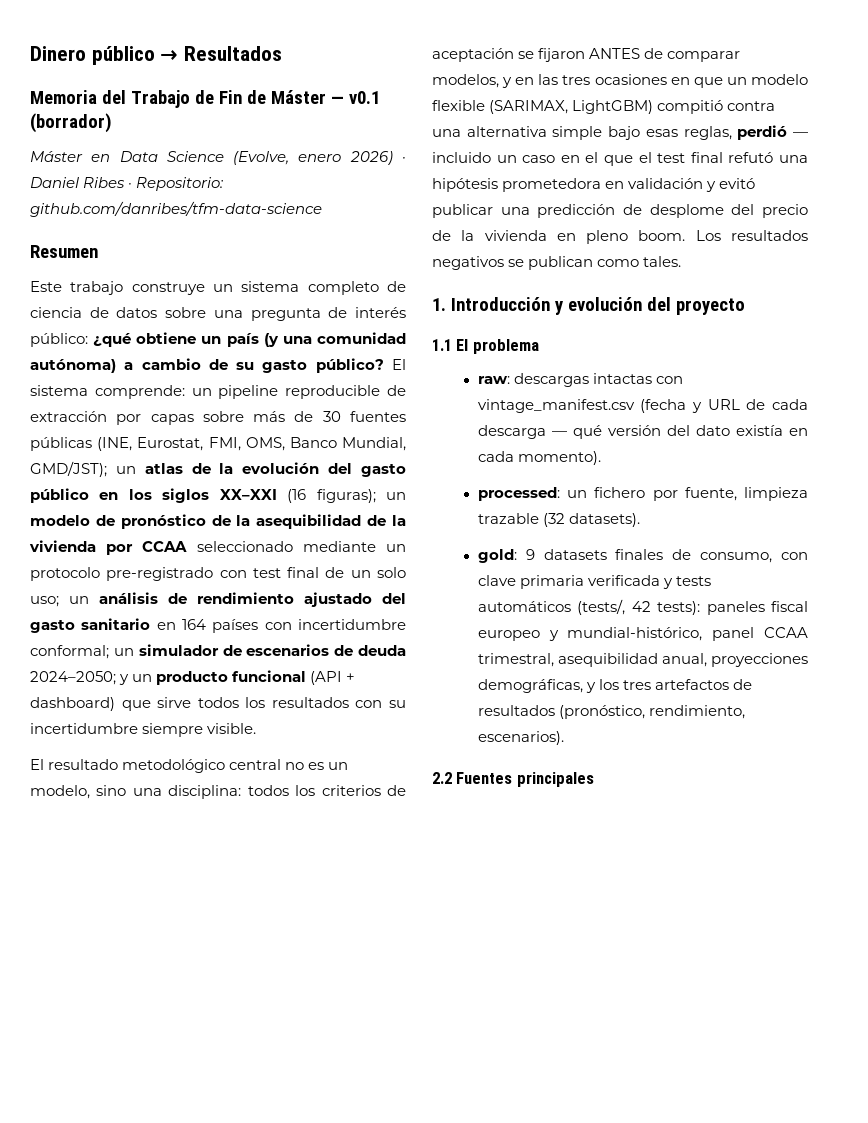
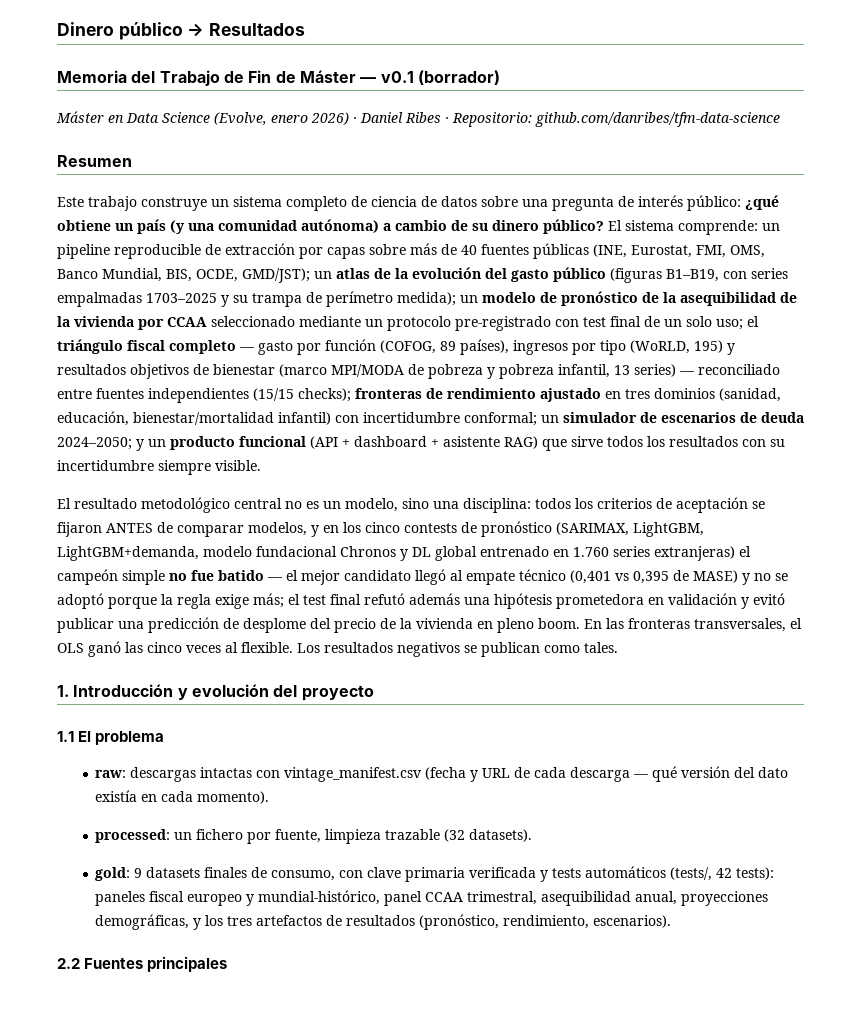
[262,360,308,373] gasto -> [492,220,539,231] dinero
[322,411,341,422] 30 -> [461,245,477,255] 40
(407, 444) none -> [166,269,238,282] BIS, OCDE,
[99,488,376,503] en los siglos XX–XXI (16 figuras); -> [610,268,788,283] [57,291,456,307] (figuras B1–B19, con series empalmadas 1703–2025 y su trampa de perímetro medida);
[69,592,406,607] [30,618,259,633] un análisis de rendimiento ajustado del gasto sanitario en 164 países -> [747,316,759,327] [57,339,735,355] [57,364,780,379] [57,388,781,403] [57,411,331,426] el triángulo fiscal completo — gasto por función (COFOG, 89 países), ingresos por tipo (WoRLD, 195) y resultados objetivos de bienestar (marco MPI/MODA de pobreza y pobreza infantil, 13 series) — reconciliado entre fuentes independientes (15/15 checks); fronteras de rendimiento ajustado en tres dominios (sanidad, educación, bienestar/mortalidad infantil)
[30,697,115,711] dashboard) -> [354,436,538,449] dashboard + asistente RAG)
[538,74,808,88] [432,100,776,114] [432,125,808,140] [432,152,633,166] las tres ocasiones en que un modelo flexible (SARIMAX, LightGBM) compitió contra una alternativa simple bajo esas reglas, perdió — incluido un caso en el que -> [343,521,704,537] [57,546,751,561] [57,569,788,585] [57,593,284,609] los cinco contests de pronóstico (SARIMAX, LightGBM, LightGBM+demanda, modelo fundacional Chronos y DL global entrenado en 1.760 series extranjeras) el campeón simple no fue batido — el mejor candidato llegó al empate técnico (0,401 vs 0,395 de MASE) y no se adoptó porque la regla exige más;
(774, 157) none -> [409,593,460,605] además
(686, 235) none -> [584,618,802,632] [57,641,293,657] En las fronteras transversales, el OLS ganó las cinco veces al flexible.

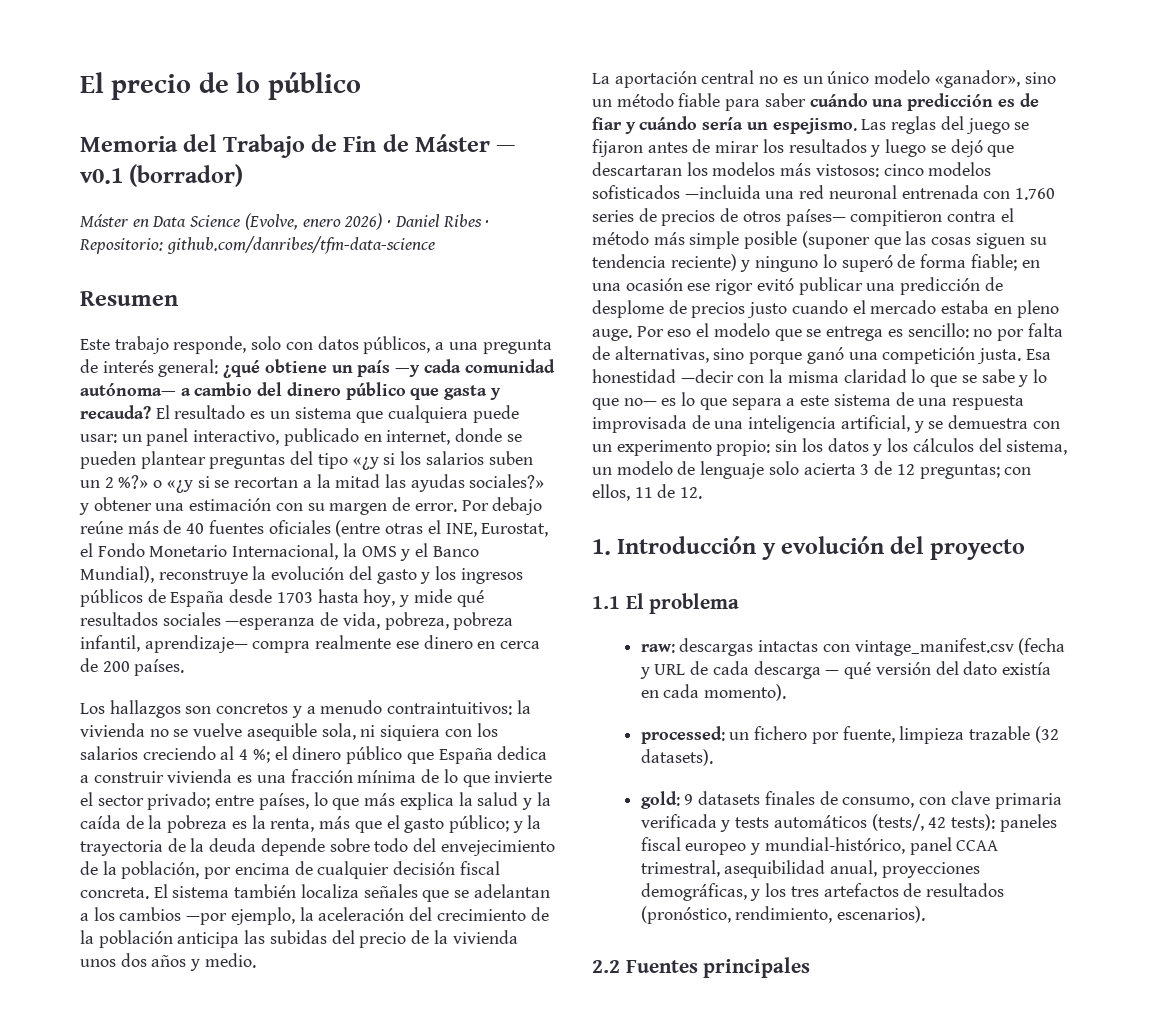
[57,22,306,40] Dinero público → Resultados -> [80,72,361,100] El precio de lo público
[141,196,518,211] construye un sistema completo de ciencia de datos sobre -> [173,336,445,354] responde, solo con datos públicos, a
[687,195,741,211] público: -> [158,359,219,377] general:
[170,219,780,235] [57,243,765,259] [57,267,788,283] [57,291,797,307] [57,316,759,331] [57,339,735,355] [57,364,780,379] [57,388,781,403] [57,411,804,426] [57,436,785,451] [57,460,261,475] [57,497,765,513] [57,521,704,537] [57,546,751,561] [57,569,788,585] [57,593,749,609] (y una comunidad autónoma) a cambio de su dinero público? El sistema comprende: un pipeline reproducible de extracción por capas sobre más de 40 fuentes públicas (INE, Eurostat, FMI, OMS, Banco Mundial, BIS, OCDE, GMD/JST); un atlas de la evolución del gasto público (figuras B1–B19, con series empalmadas 1703–2025 y su trampa de perímetro medida); un modelo de pronóstico de la asequibilidad de la vivienda por CCAA seleccionado mediante un protocolo pre-registrado con test final de un solo uso; el triángulo fiscal completo — gasto por función (COFOG, 89 países), ingresos por tipo (WoRLD, 195) y resultados objetivos de bienestar (marco MPI/MODA de pobreza y pobreza infantil, 13 series) — reconciliado entre fuentes independientes (15/15 checks); fronteras de rendimiento ajustado en tres dominios (sanidad, educación, bienestar/mortalidad infantil) con incertidumbre conformal; un simulador de escenarios de deuda 2024–2050; y un producto funcional (API + dashboard + asistente RAG) que sirve todos los resultados con su incertidumbre siempre visible. // El resultado metodológico central no es un modelo, sino una disciplina: todos los criterios de aceptación se fijaron ANTES de comparar modelos, y en los cinco contests de pronóstico (SARIMAX, LightGBM, LightGBM+demanda, modelo fundacional Chronos y DL global entrenado en 1.760 series extranjeras) el campeón simple no fue batido — el mejor candidato llegó al empate técnico (0,401 vs 0,395 de MASE) y no se adoptó porque la regla exige más; el test final refutó además una hipótesis prometedora en validación y -> [395,359,555,377] [80,382,501,400] [80,405,519,423] [80,428,522,446] [80,451,533,470] [80,474,545,493] [79,497,543,515] [80,520,549,537] [80,543,479,561] [80,566,523,584] [80,589,484,607] [80,612,514,630] [80,635,541,653] [80,658,185,676] [80,700,531,718] [80,723,498,741] [80,746,548,764] [80,769,553,787] [80,792,551,810] [80,815,542,833] [80,838,555,856] [80,861,500,879] [80,884,550,902] [80,907,549,925] [80,930,518,948] [80,953,256,971] [592,70,1056,88] [592,93,1039,111] [592,116,1030,134] [592,139,1015,157] [592,162,992,177] [592,185,1056,200] [592,208,1014,226] [592,231,1047,249] [592,254,1040,272] [592,278,754,295] —y cada comunidad autónoma— a cambio del dinero público que gasta y recauda? El resultado es un sistema que cualquiera puede usar: un panel interactivo, publicado en internet, donde se pueden plantear preguntas del tipo «¿y si los salarios suben un 2 %?» o «¿y si se recortan a la mitad las ayudas sociales?» y obtener una estimación con su margen de error. Por debajo reúne más de 40 fuentes oficiales (entre otras el INE, Eurostat, el Fondo Monetario Internacional, la OMS y el Banco Mundial), reconstruye la evolución del gasto y los ingresos públicos de España desde 1703 hasta hoy, y mide qué resultados sociales —esperanza de vida, pobreza, pobreza infantil, aprendizaje— compra realmente ese dinero en cerca de 200 países. // Los hallazgos son concretos y a menudo contraintuitivos: la vivienda no se vuelve asequible sola, ni siquiera con los salarios creciendo al 4 %; el dinero público que España dedica a construir vivienda es una fracción mínima de lo que invierte el sector privado; entre países, lo que más explica la salud y la caída de la pobreza es la renta, más que el gasto público; y la trayectoria de la deuda depende sobre todo del envejecimiento de la población, por encima de cualquier decisión fiscal concreta. El sistema también localiza señales que se adelantan a los cambios —por ejemplo, la aceleración del crecimiento de la población anticipa las subidas del precio de la vivienda unos dos años y medio. // La aportación central no es un único modelo «ganador», sino un método fiable para saber cuándo una predicción es de fiar y cuándo sería un espejismo. Las reglas del juego se fijaron antes de mirar los resultados y luego se dejó que descartaran los modelos más vistosos: cinco modelos sofisticados —incluida una red neuronal entrenada con 1.760 series de precios de otros países— compitieron contra el método más simple posible (suponer que las cosas siguen su tendencia reciente) y ninguno lo superó de forma fiable; en una ocasión ese rigor
[310,618,802,633] [57,641,618,657] del precio de la vivienda en pleno boom. En las fronteras transversales, el OLS ganó las cinco veces al flexible. Los resultados negativos se publican como tales. -> [668,300,1059,318] [592,323,1063,341] [592,346,1051,364] [592,369,1047,387] [592,392,1024,410] [592,415,1060,433] [592,438,1068,456] [592,461,1032,479] [592,484,703,501] de precios justo cuando el mercado estaba en pleno auge. Por eso el modelo que se entrega es sencillo: no por falta de alternativas, sino porque ganó una competición justa. Esa honestidad —decir con la misma claridad lo que se sabe y lo que no— es lo que separa a este sistema de una respuesta improvisada de una inteligencia artificial, y se demuestra con un experimento propio: sin los datos y los cálculos del sistema, un modelo de lenguaje solo acierta 3 de 12 preguntas; con ellos, 11 de 12.

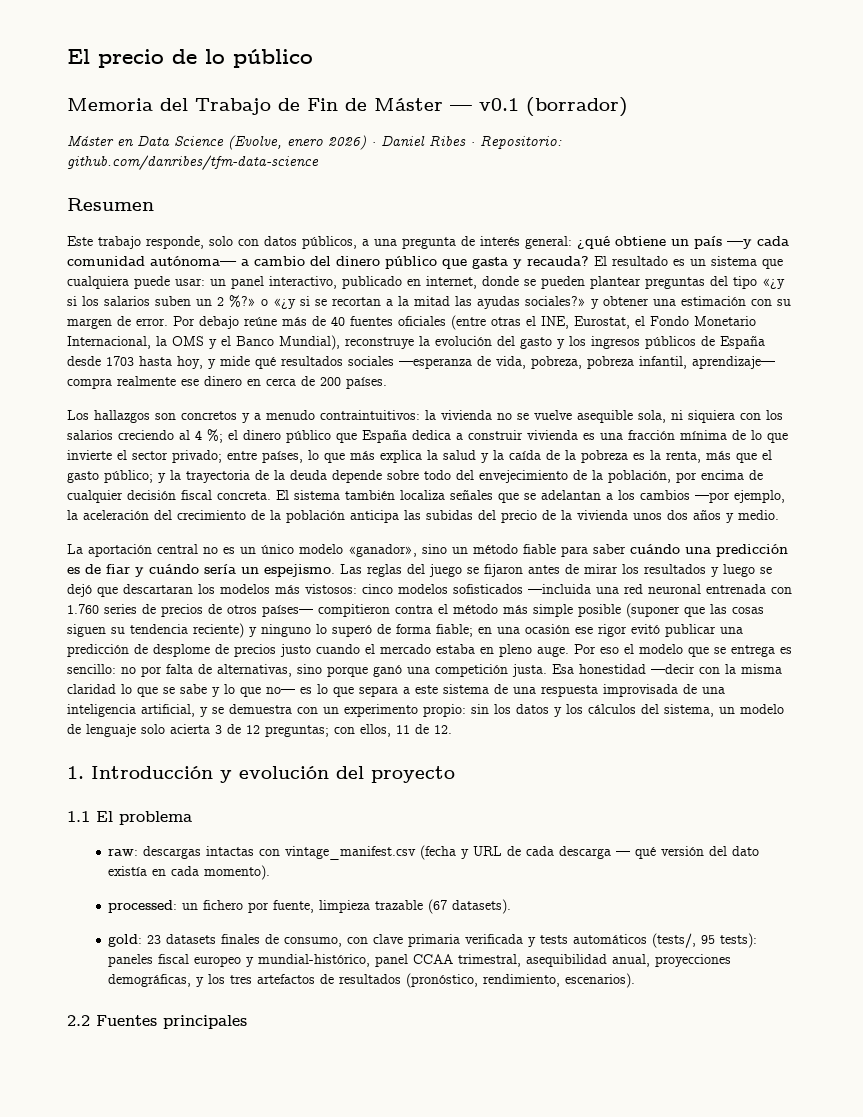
[1034,726,1059,743] (32 -> [428,899,448,914] (67
[684,794,694,805] 9 -> [147,935,162,944] 23
[928,817,947,828] 42 -> [701,935,716,944] 95

